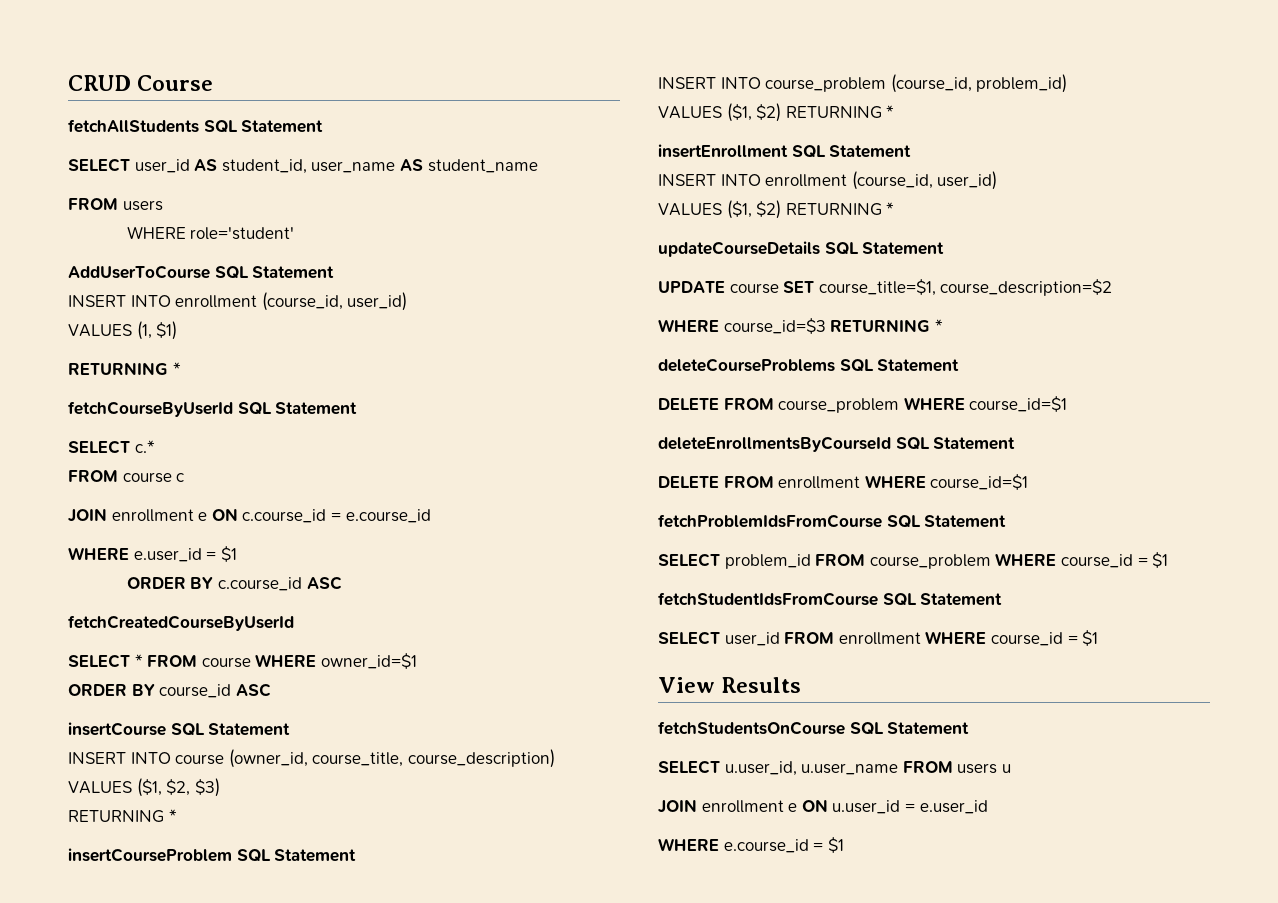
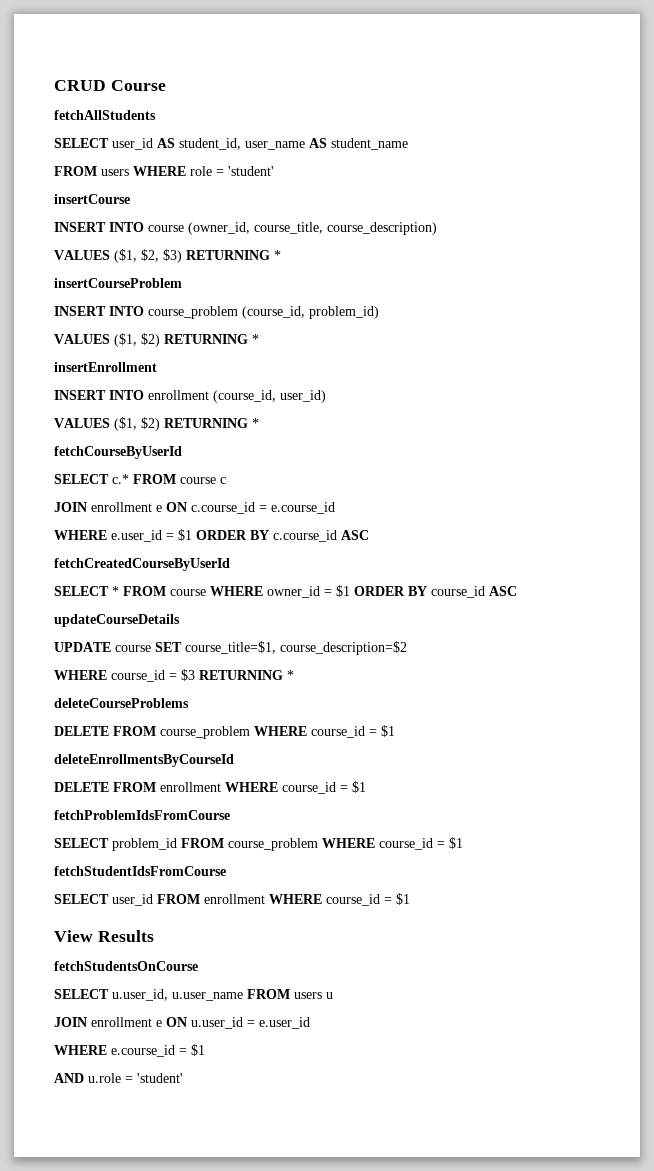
[203,120,324,133] SQL Statement -> (156, 115) none
[126,226,295,240] [68,265,335,279] [68,292,408,311] [68,321,178,340] // WHERE role='student' // AddUserToCourse SQL Statement // INSERT INTO enrollment (course_id, user_id) // VALUES (1, $1) // -> [133,166,274,176] [54,194,130,204] [54,222,437,235] [54,249,281,263] [54,278,182,288] [54,306,379,319] [54,333,259,347] [54,362,157,372] [54,390,326,403] [54,417,160,431] WHERE role = 'student' // insertCourse // INSERT INTO course (owner_id, course_title, course_description) // VALUES ($1, $2, $3) RETURNING * // insertCourseProblem // INSERT INTO course_problem (course_id, problem_id) // VALUES ($1, $2) RETURNING * // insertEnrollment // INSERT INTO enrollment (course_id, user_id) // VALUES ($1, $2)
[237,402,358,415] SQL Statement -> (182, 452) none
(155, 446) // -> (129, 479) none
(237, 554) // -> (192, 535) none
[320,653,417,669] owner_id=$1 // -> [267,585,350,598] owner_id = $1
[68,722,291,736] [68,749,555,768] [68,778,220,797] [68,809,177,823] [68,848,357,862] [658,74,1068,93] [658,103,895,122] [658,144,912,158] [658,171,998,190] [658,200,895,219] // insertCourse SQL Statement // INSERT INTO course (owner_id, course_title, course_description) VALUES ($1, $2, $3) // RETURNING * // insertCourseProblem SQL Statement // INSERT INTO course_problem (course_id, problem_id) // VALUES ($1, $2) RETURNING * // insertEnrollment SQL Statement // INSERT INTO enrollment (course_id, user_id) // VALUES ($1, $2) RETURNING * -> (517, 591) none
[824,242,945,255] SQL Statement -> (180, 620) none
[723,318,826,334] course_id=$3 -> [111,669,195,682] course_id = $3
[839,359,960,372] SQL Statement -> (189, 703) none
[969,396,1068,412] course_id=$1 -> [311,725,395,738] course_id = $1
[895,437,1016,450] SQL Statement -> (234, 760) none
[930,474,1029,490] course_id=$1 -> [282,781,366,794] course_id = $1
[886,515,1007,528] SQL Statement -> (230, 815) none
[882,593,1003,606] SQL Statement -> (226, 871) none
[849,722,970,735] SQL Statement -> (198, 966) none
(844, 845) none -> [54,1073,183,1083] // AND u.role = 'student'

